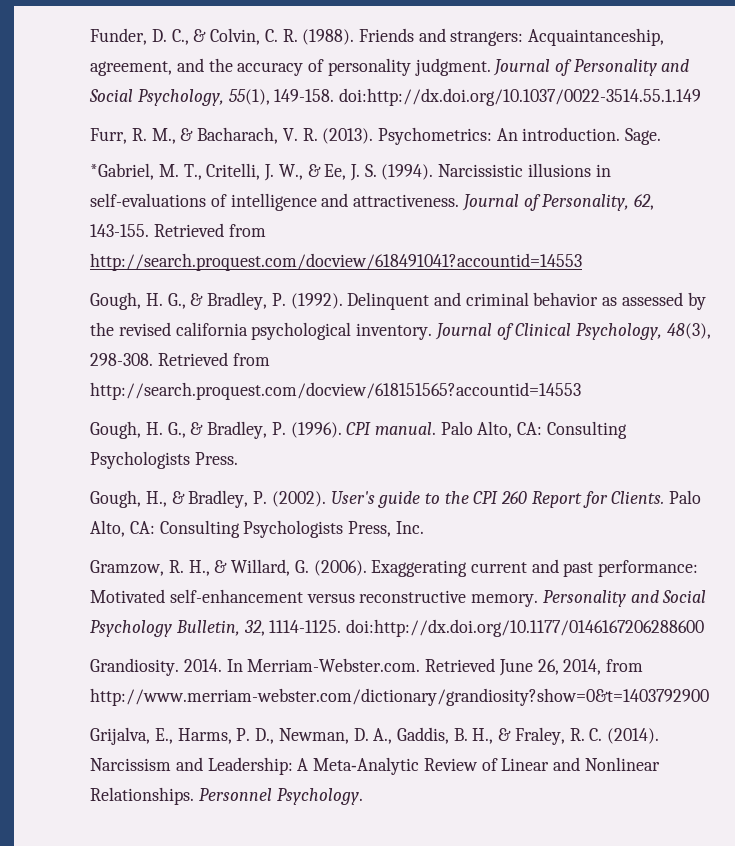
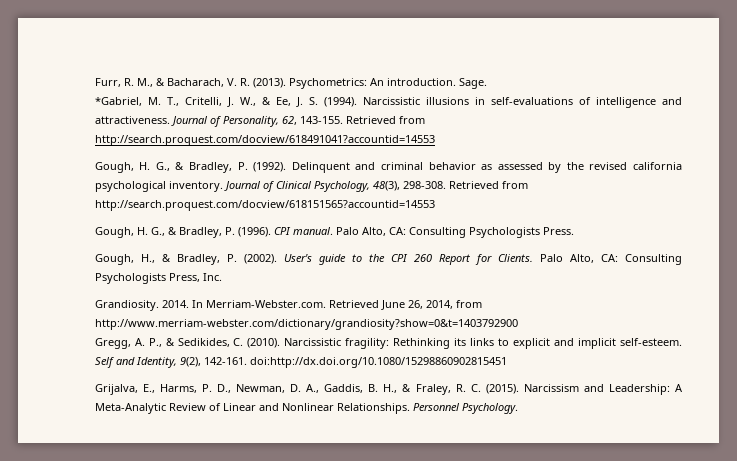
[90,28,665,46] [90,58,690,76] [89,88,702,106] Funder, D. C., & Colvin, C. R. (1988). Friends and strangers: Acquaintanceship, agreement, and the accuracy of personality judgment. Journal of Personality and Social Psychology, 55(1), 149-158. doi:http://dx.doi.org/10.1037/0022-3514.55.1.149 // -> (94, 82) none
[90,559,699,577] [90,589,707,607] [90,619,705,637] // Gramzow, R. H., & Willard, G. (2006). Exaggerating current and past performance: Motivated self-enhancement versus reconstructive memory. Personality and Social Psychology Bulletin, 32, 1114-1125. doi:http://dx.doi.org/10.1177/0146167206288600 -> (222, 277) none
(710, 697) none -> [94,338,682,349] [94,357,507,368] // Gregg, A. P., & Sedikides, C. (2010). Narcissistic fragility: Rethinking its links to explicit and implicit self-esteem. Self and Identity, 9(2), 142-161. doi:http://dx.doi.org/10.1080/15298860902815451
[607,728,660,744] (2014). -> [485,384,519,394] (2015).

